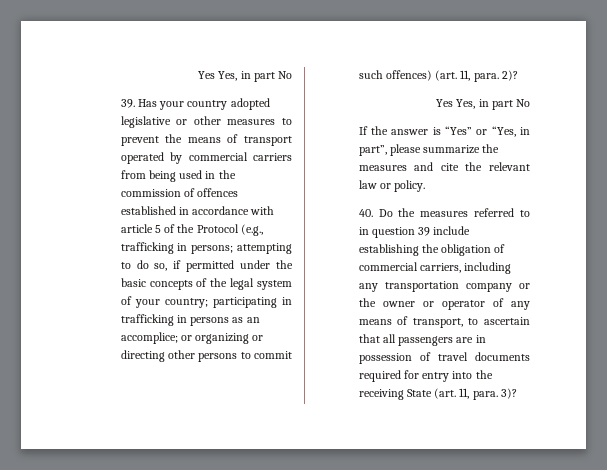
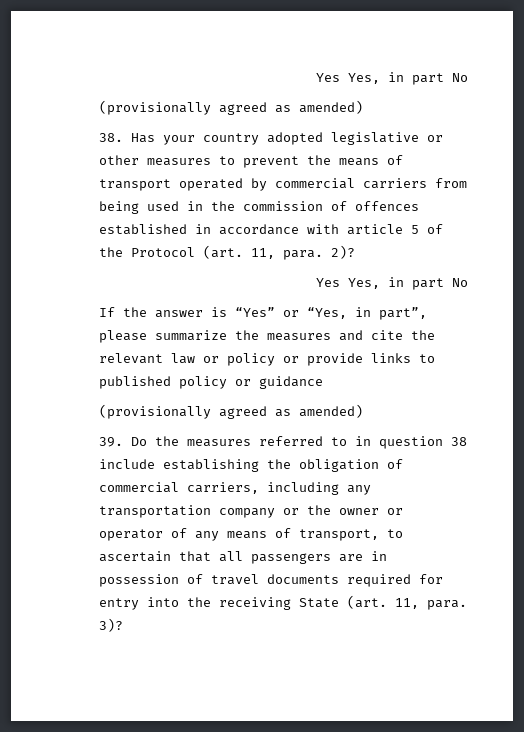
[198,71,292,82] [120,99,135,108] Yes Yes, in part No // 39. -> [316,72,468,85] [99,100,364,115] [99,133,124,142] Yes Yes, in part No // (provisionally agreed as amended) // 38.
[240,224,263,236] [120,242,292,254] [120,260,293,272] [120,278,292,290] [120,296,292,308] [120,314,260,326] [120,332,264,344] [120,350,292,362] [358,70,432,81] (e.g., trafficking in persons; attempting to do so, if permitted under the basic concepts of the legal system of your country; participating in trafficking in persons as an accomplice; or organizing or directing other persons to commit such offences) -> (196, 252) none
[394,180,426,192] [358,209,373,217] policy. // 40. -> [227,353,436,366] [99,376,324,389] [99,404,364,419] [99,437,124,447] policy or provide links to published policy or guidance // (provisionally agreed as amended) // 39.
[418,227,431,236] 39 -> [451,437,468,446] 38

